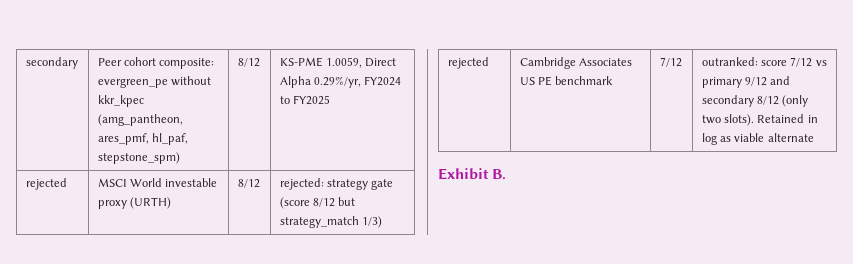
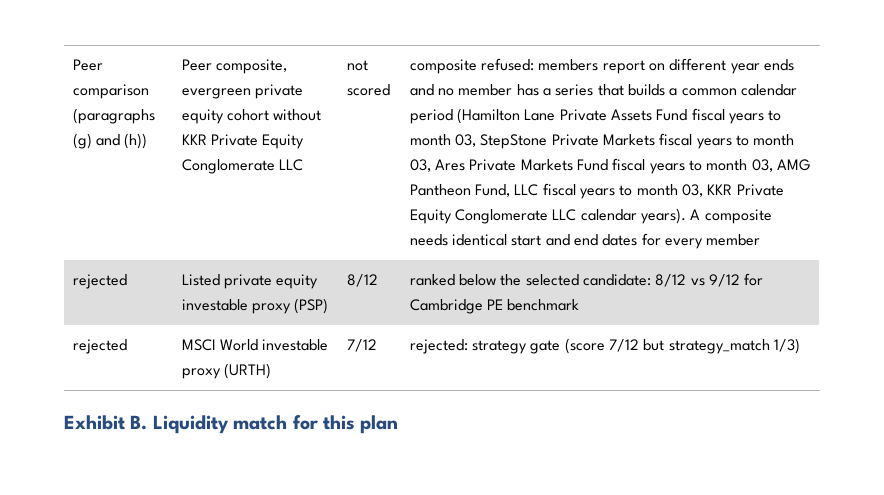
[25,57,78,69] [97,57,215,69] [97,76,211,88] [97,95,144,107] [97,114,183,126] [97,133,188,145] [97,152,180,164] [237,58,260,67] [279,57,397,68] [279,76,402,88] [279,95,330,105] secondary | Peer cohort composite: evergreen_pe without kkr_kpec (amg_pantheon, ares_pmf, hl_paf, stepstone_spm) | 8/12 | KS-PME 1.0059, Direct Alpha 0.29%/yr, FY2024 to FY2025 -> [72,59,103,71] [72,84,149,99] [72,108,155,124] [72,133,148,149] [181,59,288,74] [181,84,304,99] [181,109,322,124] [181,134,305,149] [181,159,304,174] [346,60,368,71] [346,84,390,96] [409,58,795,74] [409,84,797,96] [409,108,782,124] [409,133,795,149] [409,158,810,174] [409,183,784,199] [409,208,772,224] [409,233,761,249] [72,274,127,289] [181,274,319,289] [181,298,329,314] [346,274,378,287] [409,273,764,287] [409,299,580,314] Peer comparison (paragraphs (g) and (h)) | Peer composite, evergreen private equity cohort without KKR Private Equity Conglomerate LLC | not scored | composite refused: members report on different year ends and no member has a series that builds a common calendar period (Hamilton Lane Private Assets Fund fiscal years to month 03, StepStone Private Markets fiscal years to month 03, Ares Private Markets Fund fiscal years to month 03, AMG Pantheon Fund, LLC fiscal years to month 03, KKR Private Equity Conglomerate LLC calendar years). A composite needs identical start and end dates for every member // rejected | Listed private equity investable proxy (PSP) | 8/12 | ranked below the selected candidate: 8/12 vs 9/12 for Cambridge PE benchmark
[237,179,260,188] 8/12 -> [346,339,377,352] 7/12
[312,198,335,207] 8/12 -> [609,339,640,352] 7/12
[447,57,489,69] [519,57,632,69] [519,76,614,86] [659,57,682,67] [701,57,827,67] [701,76,791,88] [701,95,809,107] [701,114,818,126] [701,133,814,145] [438,168,507,180] // rejected | Cambridge Associates US PE benchmark | 7/12 | outranked: score 7/12 vs primary 9/12 and secondary 8/12 (only two slots). Retained in log as viable alternate // Exhibit B. -> [64,415,399,434] // Exhibit B. Liquidity match for this plan

